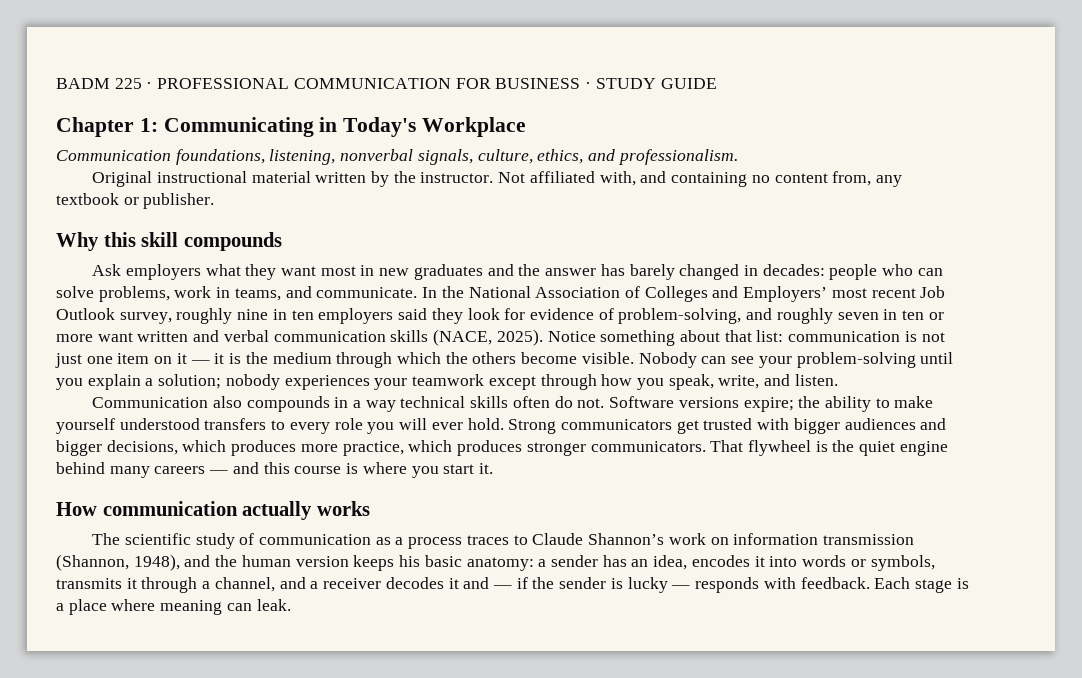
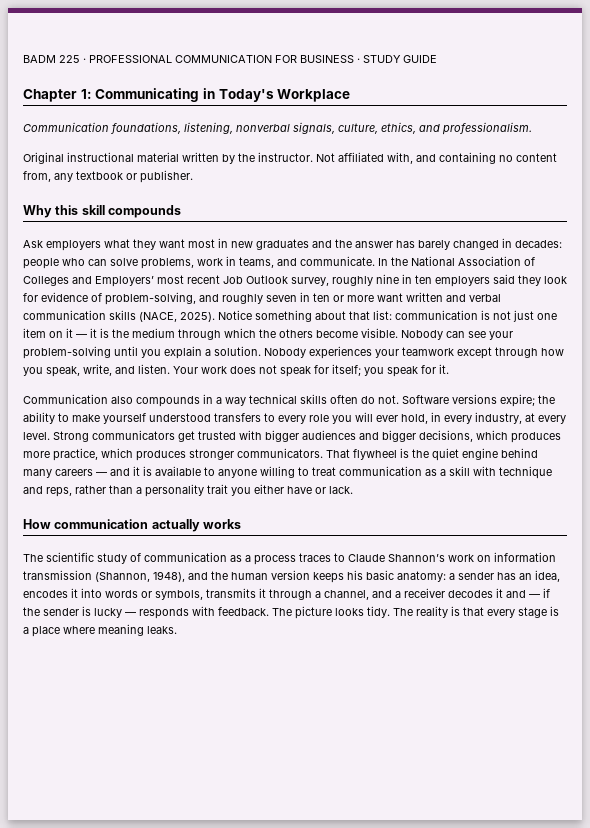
[158,374,280,390] solution; nobody -> [214,346,306,358] solution. Nobody
(838, 380) none -> [173,364,449,377] Your work does not speak for itself; you speak for it.
[467,418,504,430] hold. -> [401,412,566,424] [23,432,50,440] hold, in every industry, at every level.
[263,462,493,478] this course is where you start it. -> [133,466,552,479] [23,484,353,497] it is available to anyone willing to treat communication as a skill with technique and reps, rather than a personality trait you either have or lack.
[874,577,911,589] Each -> [272,606,515,619] The picture looks tidy. The reality is that every
[226,599,291,611] can leak. -> [147,626,177,634] leaks.

